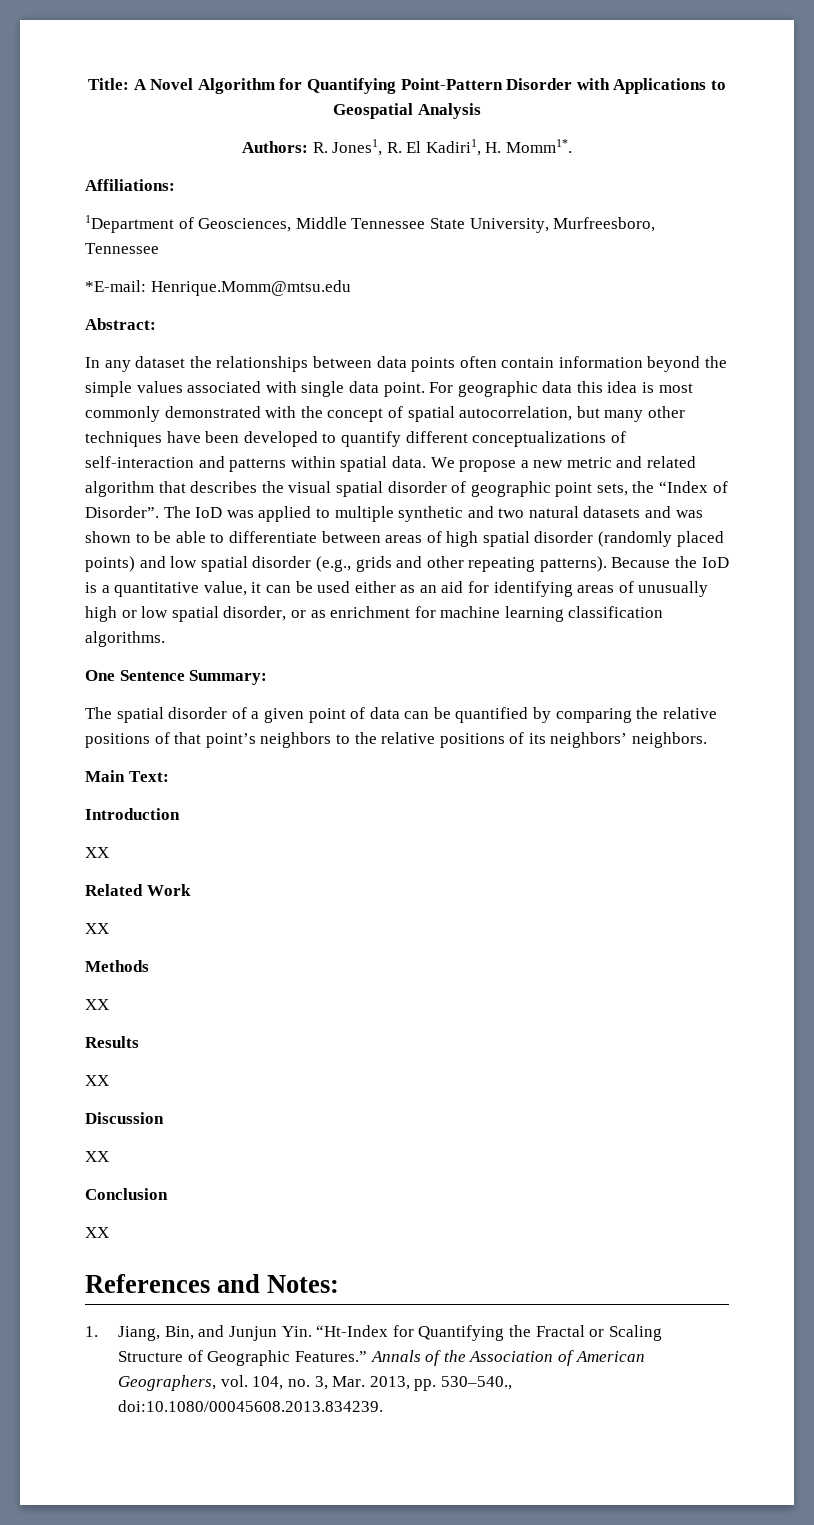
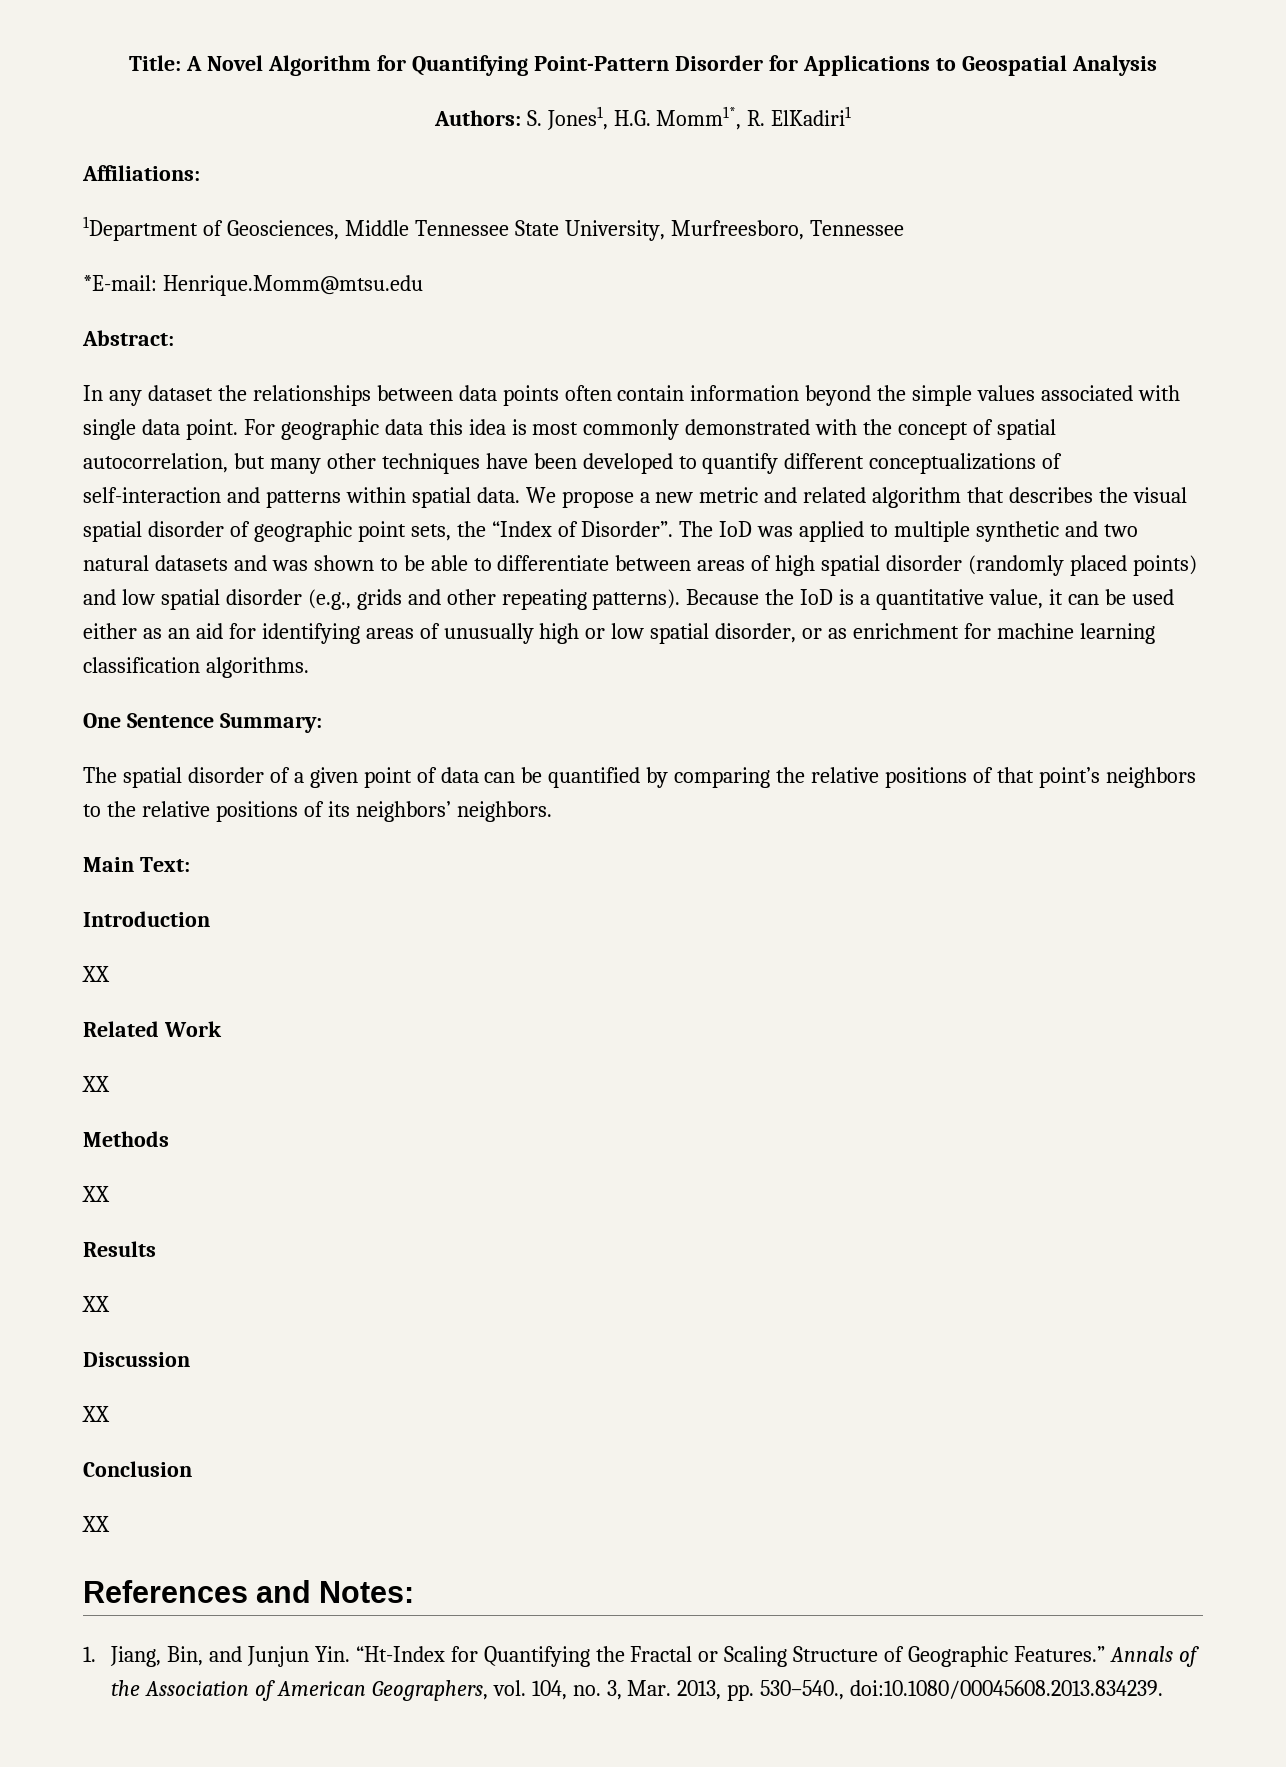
[576,78,610,90] with -> [768,55,798,71] for
[312,139,573,156] R. Jones1, R. El Kadiri1, H. Momm1*. -> [526,106,852,130] S. Jones1, H.G. Momm1*, R. ElKadiri1

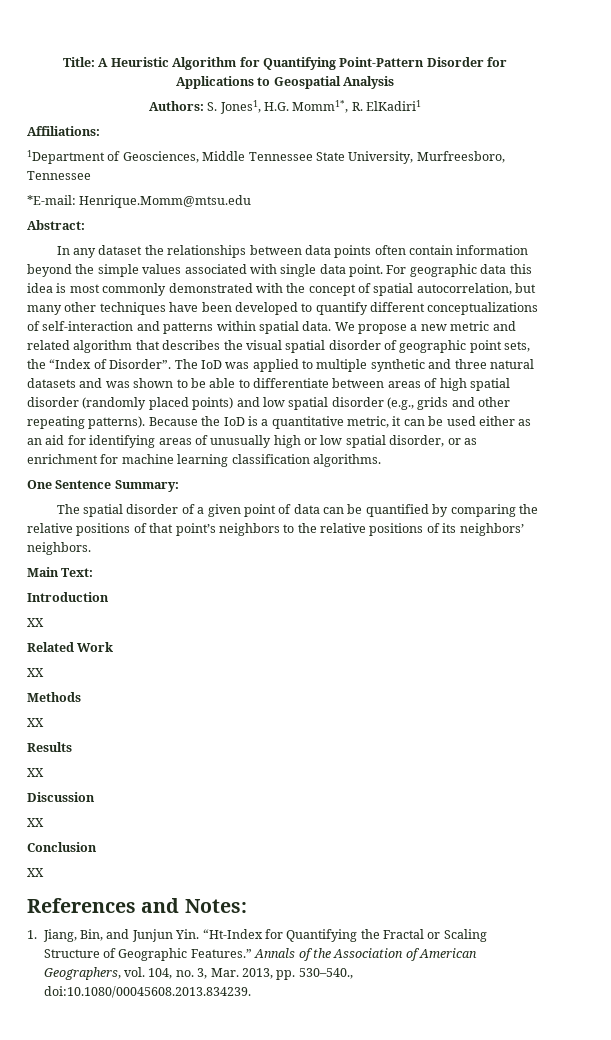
[207,55,264,71] Novel -> [110,57,169,67] Heuristic
[1103,524,1138,537] two -> [454,359,487,369] three
[989,589,1044,609] value, -> [347,416,389,428] metric,

